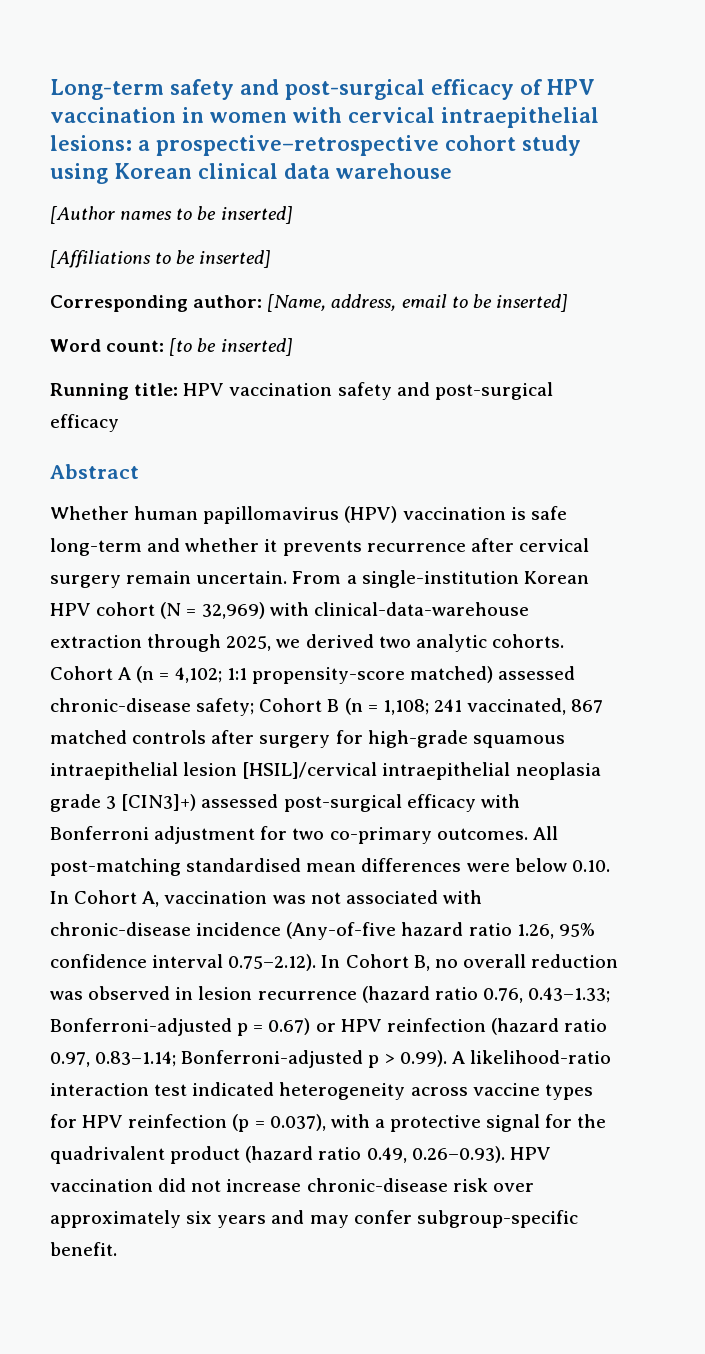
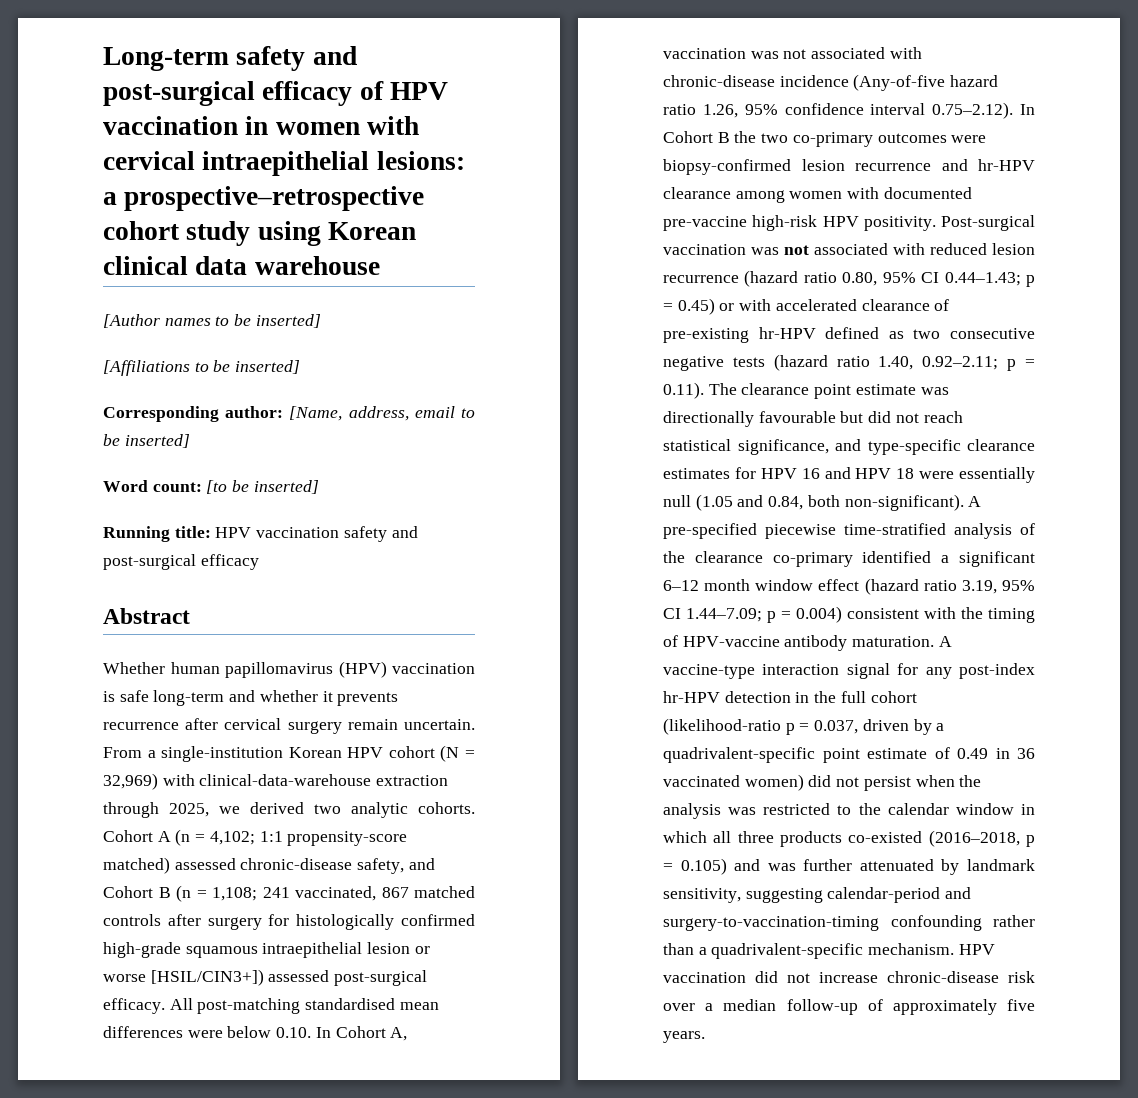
[196,698,255,716] safety; -> [357,858,435,874] safety, and
(363, 737) none -> [296,914,476,930] histologically confirmed
[242,762,601,780] [50,794,520,812] [50,826,528,844] [HSIL]/cervical intraepithelial neoplasia grade 3 [CIN3]+) assessed post-surgical efficacy with Bonferroni adjustment for two co-primary outcomes. -> [414,946,430,954] [103,969,428,986] [103,998,165,1014] or worse [HSIL/CIN3+]) assessed post-surgical efficacy.
[413,954,619,971] [50,986,611,1003] [50,1018,608,1036] [50,1050,611,1068] [50,1082,593,1100] [50,1114,607,1132] [50,1146,505,1164] B, no overall reduction was observed in lesion recurrence (hazard ratio 0.76, 0.43–1.33; Bonferroni-adjusted p = 0.67) or HPV reinfection (hazard ratio 0.97, 0.83–1.14; Bonferroni-adjusted p > 0.99). A likelihood-ratio interaction test indicated heterogeneity across vaccine types for HPV reinfection (p = 0.037), with a protective signal for the quadrivalent product (hazard ratio 0.49, 0.26–0.93). -> [717,131,987,147] [663,159,1035,175] [663,187,972,203] [663,215,1035,231] [663,243,1035,255] [663,270,1035,287] [663,298,950,315] [663,327,1035,343] [663,354,1035,371] [663,382,949,399] [663,411,963,427] [663,439,1035,455] [663,467,1035,483] [663,494,982,511] [663,523,1035,539] [663,551,1035,567] [663,578,1035,595] [663,606,1035,623] [663,635,952,651] [663,663,1035,679] [663,691,917,703] [663,718,945,735] [663,747,1035,763] [663,774,982,791] [663,803,1035,819] [663,830,1035,847] [663,858,1035,875] [663,887,972,903] [663,915,1035,931] [663,943,955,959] B the two co-primary outcomes were biopsy-confirmed lesion recurrence and hr-HPV clearance among women with documented pre-vaccine high-risk HPV positivity. Post-surgical vaccination was not associated with reduced lesion recurrence (hazard ratio 0.80, 95% CI 0.44–1.43; p = 0.45) or with accelerated clearance of pre-existing hr-HPV defined as two consecutive negative tests (hazard ratio 1.40, 0.92–2.11; p = 0.11). The clearance point estimate was directionally favourable but did not reach statistical significance, and type-specific clearance estimates for HPV 16 and HPV 18 were essentially null (1.05 and 0.84, both non-significant). A pre-specified piecewise time-stratified analysis of the clearance co-primary identified a significant 6–12 month window effect (hazard ratio 3.19, 95% CI 1.44–7.09; p = 0.004) consistent with the timing of HPV-vaccine antibody maturation. A vaccine-type interaction signal for any post-index hr-HPV detection in the full cohort (likelihood-ratio p = 0.037, driven by a quadrivalent-specific point estimate of 0.49 in 36 vaccinated women) did not persist when the analysis was restricted to the calendar window in which all three products co-existed (2016–2018, p = 0.105) and was further attenuated by landmark sensitivity, suggesting calendar-period and surgery-to-vaccination-timing confounding rather than a quadrivalent-specific mechanism.
[50,1210,578,1228] [50,1242,117,1256] approximately six years and may confer subgroup-specific benefit. -> [705,999,1035,1015] [663,1031,705,1043] a median follow-up of approximately five years.

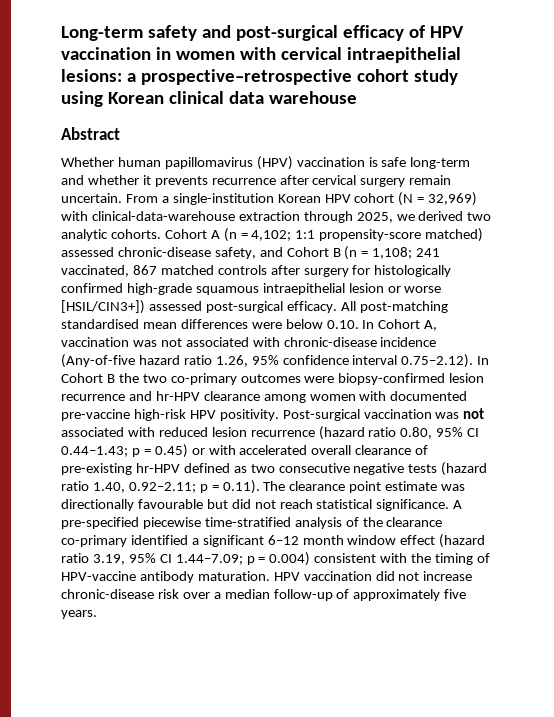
[103,314,321,328] [103,360,301,376] [103,406,475,422] [103,434,190,448] [103,480,319,494] [103,526,418,542] [103,554,259,570] // [Author names to be inserted] // [Affiliations to be inserted] // Corresponding author: [Name, address, email to be inserted] // Word count: [to be inserted] // Running title: HPV vaccination safety and post-surgical efficacy -> (357, 97) none
(857, 305) none -> [311,445,352,455] overall
[737,439,1035,455] [663,467,1035,483] [663,494,964,511] significance, and type-specific clearance estimates for HPV 16 and HPV 18 were essentially null (1.05 and 0.84, both non-significant). -> [376,499,450,511] significance.
[938,636,952,647] [663,663,1035,679] [663,691,917,703] [663,718,945,735] [663,747,1035,763] [663,774,982,791] [663,803,1035,819] [663,830,1035,847] [663,858,1035,875] [663,887,972,903] [663,915,1035,931] [663,943,955,959] A vaccine-type interaction signal for any post-index hr-HPV detection in the full cohort (likelihood-ratio p = 0.037, driven by a quadrivalent-specific point estimate of 0.49 in 36 vaccinated women) did not persist when the analysis was restricted to the calendar window in which all three products co-existed (2016–2018, p = 0.105) and was further attenuated by landmark sensitivity, suggesting calendar-period and surgery-to-vaccination-timing confounding rather than a quadrivalent-specific mechanism. -> (270, 576) none

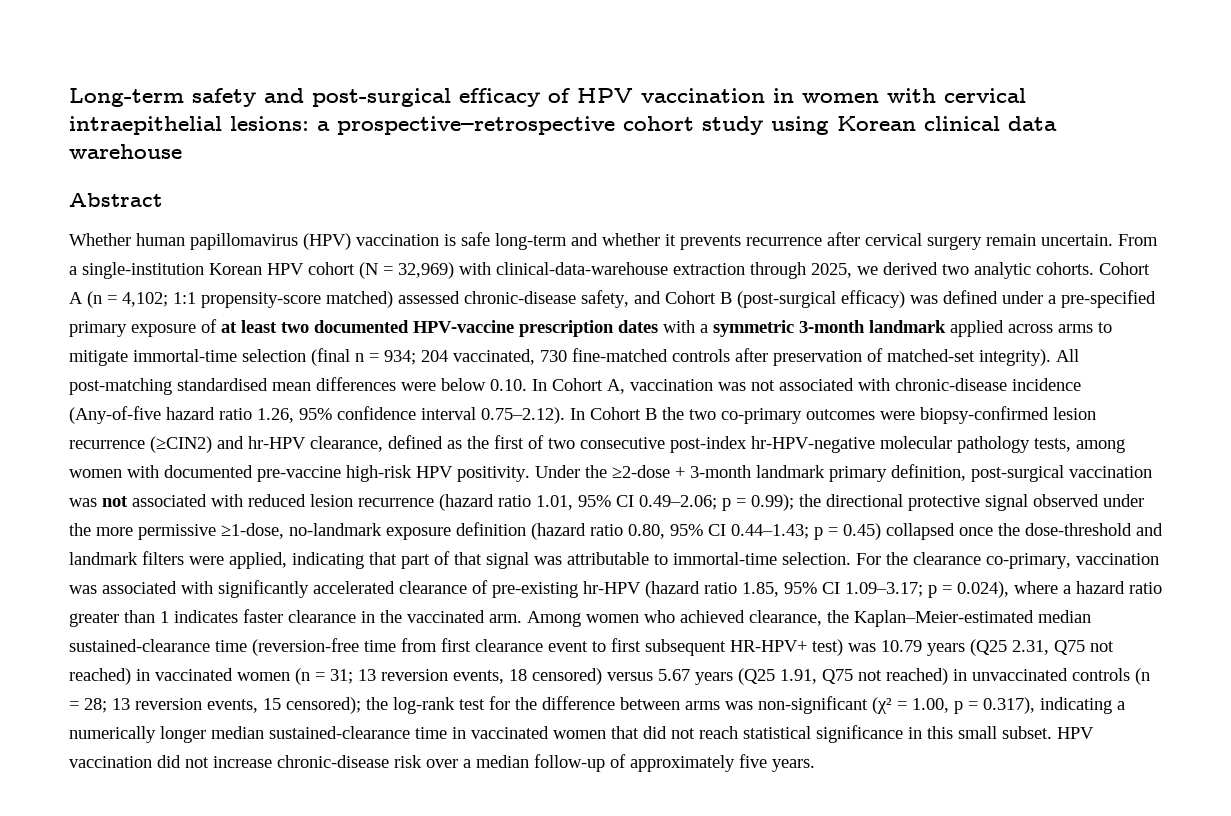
[344,246,441,260] [61,265,452,277] [61,283,442,295] [61,300,337,314] (n = 1,108; 241 vaccinated, 867 matched controls after surgery for histologically confirmed high-grade squamous intraepithelial lesion or worse [HSIL/CIN3+]) assessed post-surgical efficacy. -> [737,290,1156,308] [69,319,1112,337] [69,348,1051,366] (post-surgical efficacy) was defined under a pre-specified primary exposure of at least two documented HPV-vaccine prescription dates with a symmetric 3-month landmark applied across arms to mitigate immortal-time selection (final n = 934; 204 vaccinated, 730 fine-matched controls after preservation of matched-set integrity).
(125, 397) none -> [150,436,212,453] (≥CIN2)
[203,391,260,401] clearance -> [310,435,1071,453] clearance, defined as the first of two consecutive post-index hr-HPV-negative molecular pathology tests,
[282,409,360,421] Post-surgical -> [535,464,1064,482] Under the ≥2-dose + 3-month landmark primary definition, post-surgical
(397, 432) none -> [536,494,1144,511] [69,522,623,540] 1.01, 95% CI 0.49–2.06; p = 0.99); the directional protective signal observed under the more permissive ≥1-dose, no-landmark exposure definition (hazard ratio
[191,445,429,455] [61,462,488,476] [61,480,466,494] [61,499,463,511] [61,517,443,529] [61,534,486,548] [61,552,490,566] [61,571,270,583] or with accelerated overall clearance of pre-existing hr-HPV defined as two consecutive negative tests (hazard ratio 1.40, 0.92–2.11; p = 0.11). The clearance point estimate was directionally favourable but did not reach statistical significance. A pre-specified piecewise time-stratified analysis of the clearance co-primary identified a significant 6–12 month window effect (hazard ratio 3.19, 95% CI 1.44–7.09; p = 0.004) consistent with the timing of HPV-vaccine antibody maturation. -> [886,523,1163,540] [69,551,1159,569] [69,580,1162,598] [69,609,1091,627] [69,638,1114,656] [69,668,1150,685] [69,696,1125,714] [69,725,1052,743] collapsed once the dose-threshold and landmark filters were applied, indicating that part of that signal was attributable to immortal-time selection. For the clearance co-primary, vaccination was associated with significantly accelerated clearance of pre-existing hr-HPV (hazard ratio 1.85, 95% CI 1.09–3.17; p = 0.024), where a hazard ratio greater than 1 indicates faster clearance in the vaccinated arm. Among women who achieved clearance, the Kaplan–Meier-estimated median sustained-clearance time (reversion-free time from first clearance event to first subsequent HR-HPV+ test) was 10.79 years (Q25 2.31, Q75 not reached) in vaccinated women (n = 31; 13 reversion events, 18 censored) versus 5.67 years (Q25 1.91, Q75 not reached) in unvaccinated controls (n = 28; 13 reversion events, 15 censored); the log-rank test for the difference between arms was non-significant (χ² = 1.00, p = 0.317), indicating a numerically longer median sustained-clearance time in vaccinated women that did not reach statistical significance in this small subset.

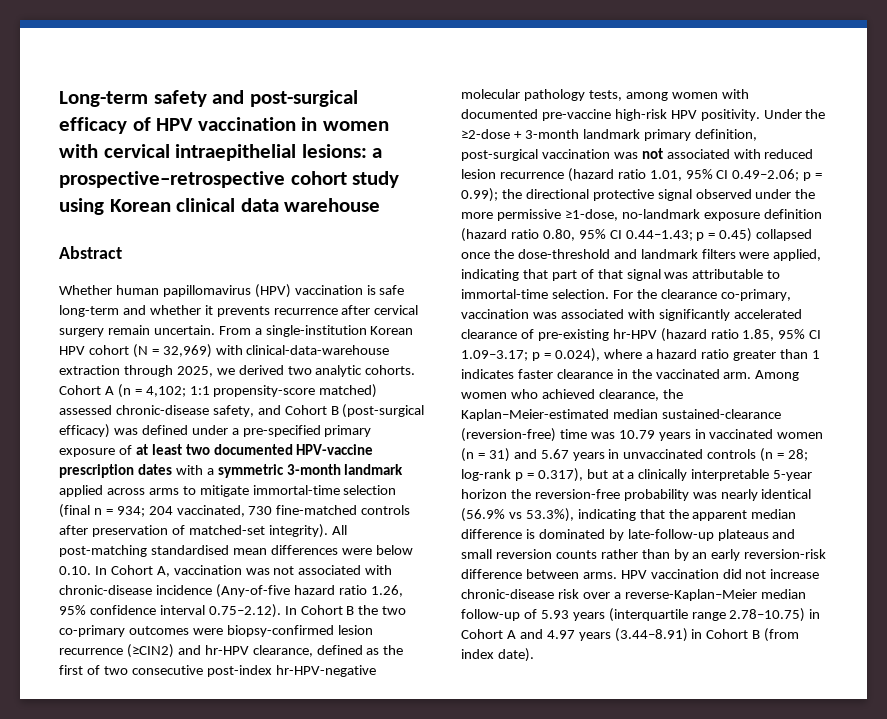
[215,638,1114,656] [69,668,131,685] time (reversion-free time from first clearance event to first subsequent HR-HPV+ test) was 10.79 years (Q25 2.31, Q75 not reached) -> [461,428,691,442] (reversion-free) time was 10.79 years
[330,668,948,685] 31; 13 reversion events, 18 censored) versus 5.67 years (Q25 1.91, Q75 not reached) -> [488,448,605,462] 31) and 5.67 years
[112,696,1125,714] [69,725,1052,743] 13 reversion events, 15 censored); the log-rank test for the difference between arms was non-significant (χ² = 1.00, p = 0.317), indicating a numerically longer median sustained-clearance time in vaccinated women that did not reach statistical significance in this small subset. -> [461,468,813,482] [461,489,812,501] [461,508,797,522] [461,529,796,541] [461,549,827,561] [461,569,617,579] log-rank p = 0.317), but at a clinically interpretable 5-year horizon the reversion-free probability was nearly identical (56.9% vs 53.3%), indicating that the apparent median difference is dominated by late-follow-up plateaus and small reversion counts rather than by an early reversion-risk difference between arms.
(471, 763) none -> [624,589,757,601] reverse-Kaplan–Meier
[630,754,815,772] approximately five years. -> [540,608,821,622] [461,628,800,642] [461,648,534,662] 5.93 years (interquartile range 2.78–10.75) in Cohort A and 4.97 years (3.44–8.91) in Cohort B (from index date).

